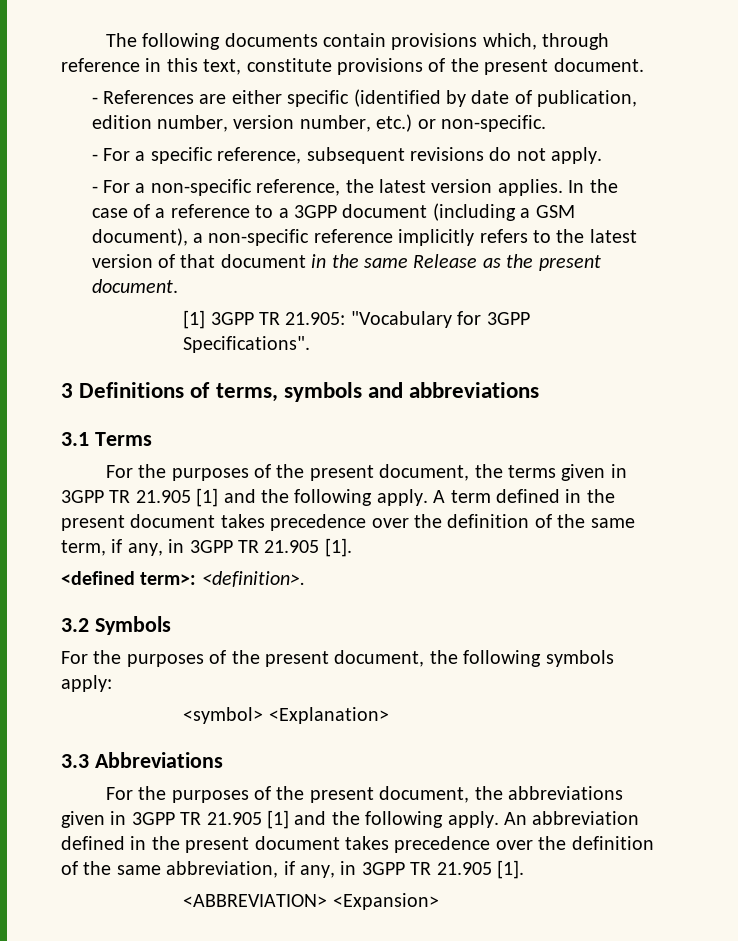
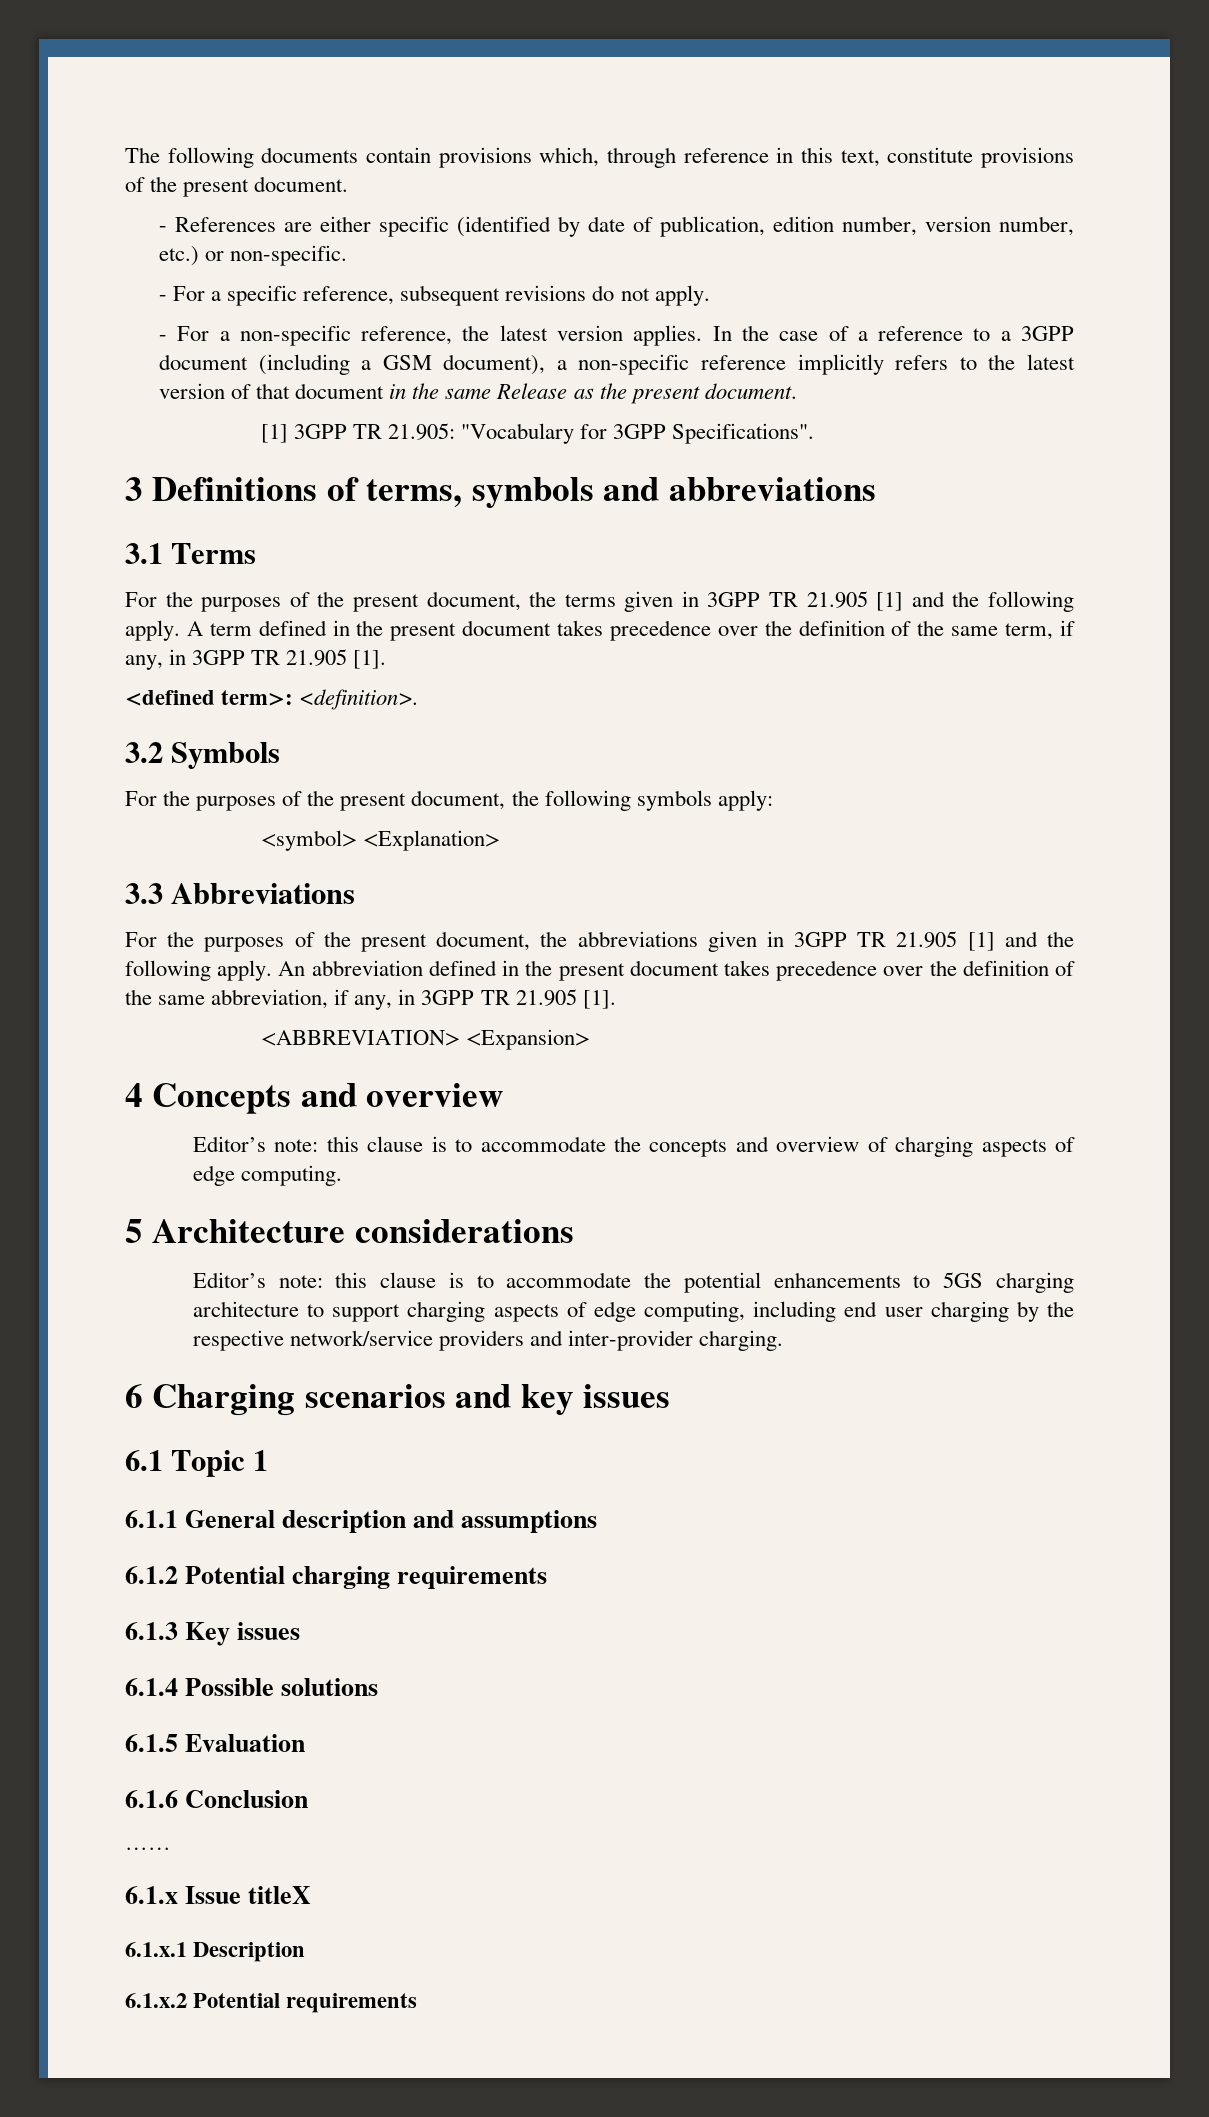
(439, 901) none -> [125,1083,504,1114] [192,1136,1076,1157] [192,1165,342,1186] [125,1219,574,1243] [192,1272,1074,1293] [192,1301,1074,1322] [192,1330,784,1351] [125,1384,671,1416] [125,1450,269,1477] [125,1510,598,1533] [125,1566,548,1589] [125,1622,301,1646] [125,1678,379,1696] [125,1734,306,1752] [125,1790,309,1808] [125,1847,171,1850] [125,1886,312,1904] [125,1942,306,1962] [125,1993,418,2013] // 4 Concepts and overview // Editor’s note: this clause is to accommodate the concepts and overview of charging aspects of edge computing. // 5 Architecture considerations // Editor’s note: this clause is to accommodate the potential enhancements to 5GS charging architecture to support charging aspects of edge computing, including end user charging by the respective network/service providers and inter-provider charging. // 6 Charging scenarios and key issues // 6.1 Topic 1 // 6.1.1 General description and assumptions // 6.1.2 Potential charging requirements // 6.1.3 Key issues // 6.1.4 Possible solutions // 6.1.5 Evaluation // 6.1.6 Conclusion // …… // 6.1.x Issue titleX // 6.1.x.1 Description // 6.1.x.2 Potential requirements

